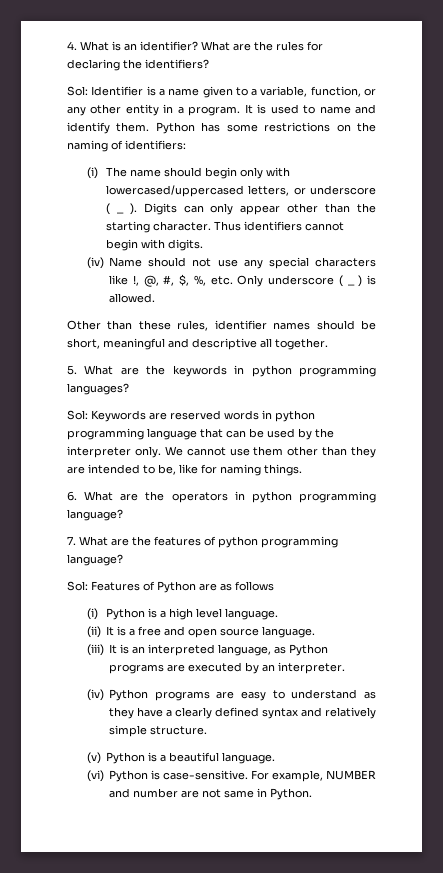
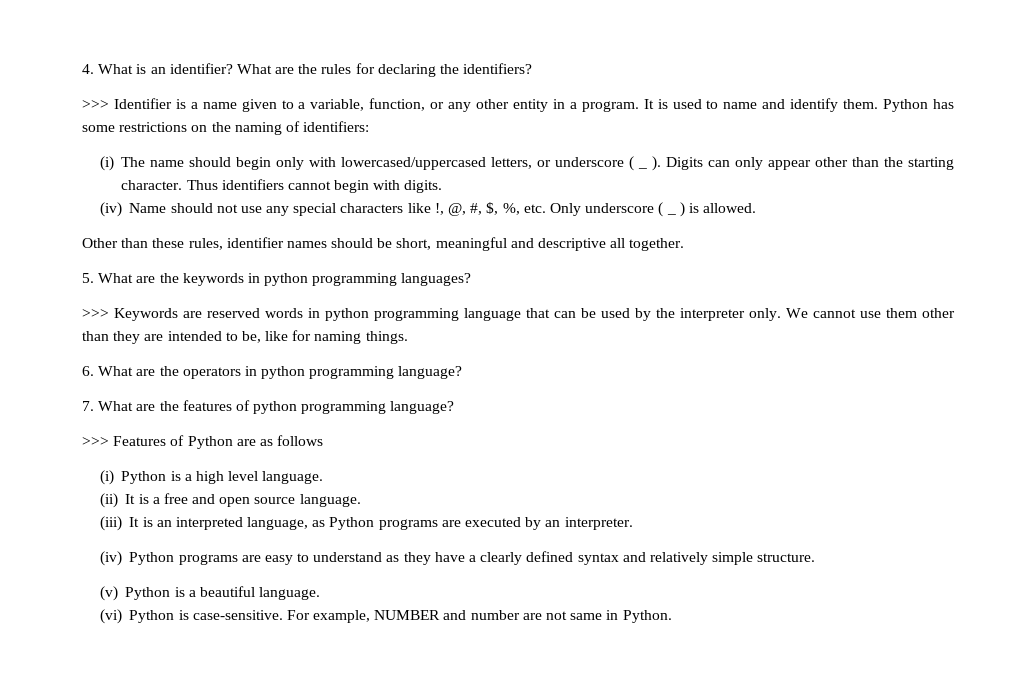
[67,86,88,96] Sol: -> [82,100,109,109] >>>
[67,410,88,420] Sol: -> [82,309,109,318] >>>
[67,581,88,591] Sol: -> [82,437,109,446] >>>

